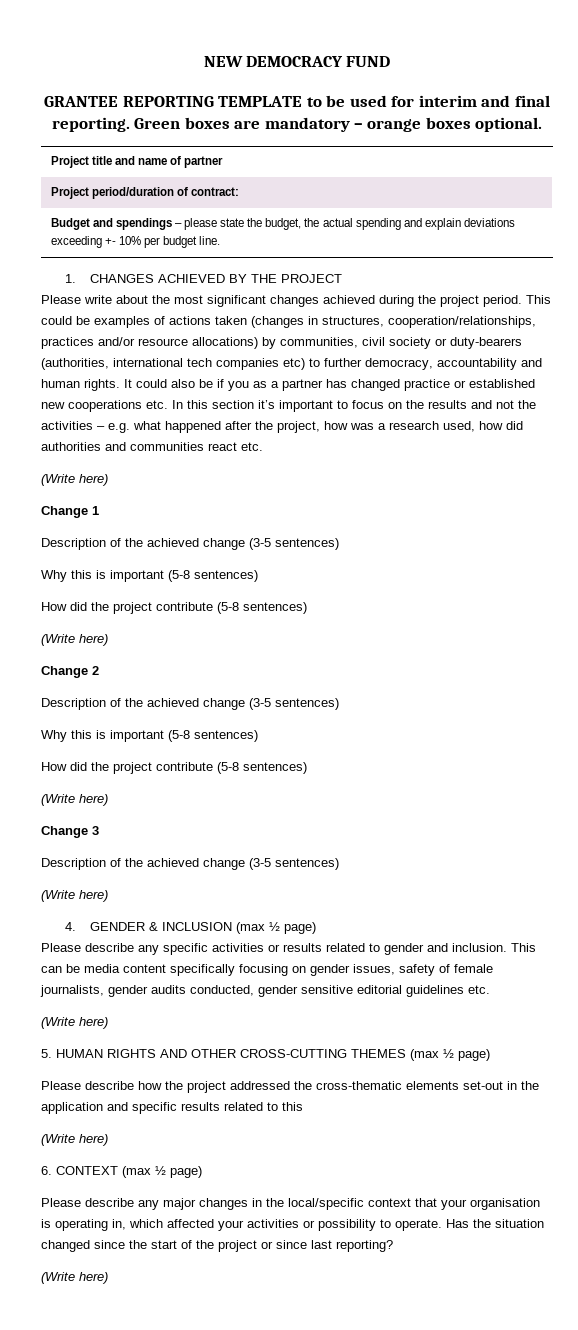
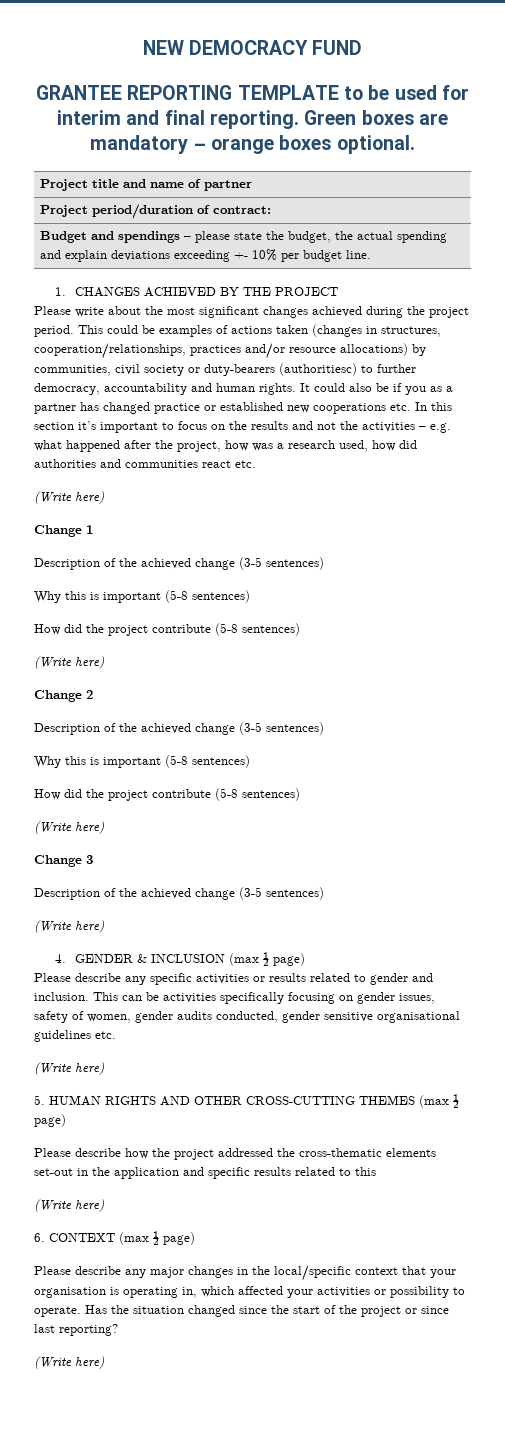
[41,358,305,370] (authorities, international tech companies etc) -> [279,363,357,376] (authoritiesc)
[84,964,166,973] media content -> [163,993,216,1003] activities
[454,964,493,973] [40,985,104,997] female journalists, -> [87,1014,131,1023] women,
[357,985,402,994] editorial -> [377,1011,460,1023] organisational

